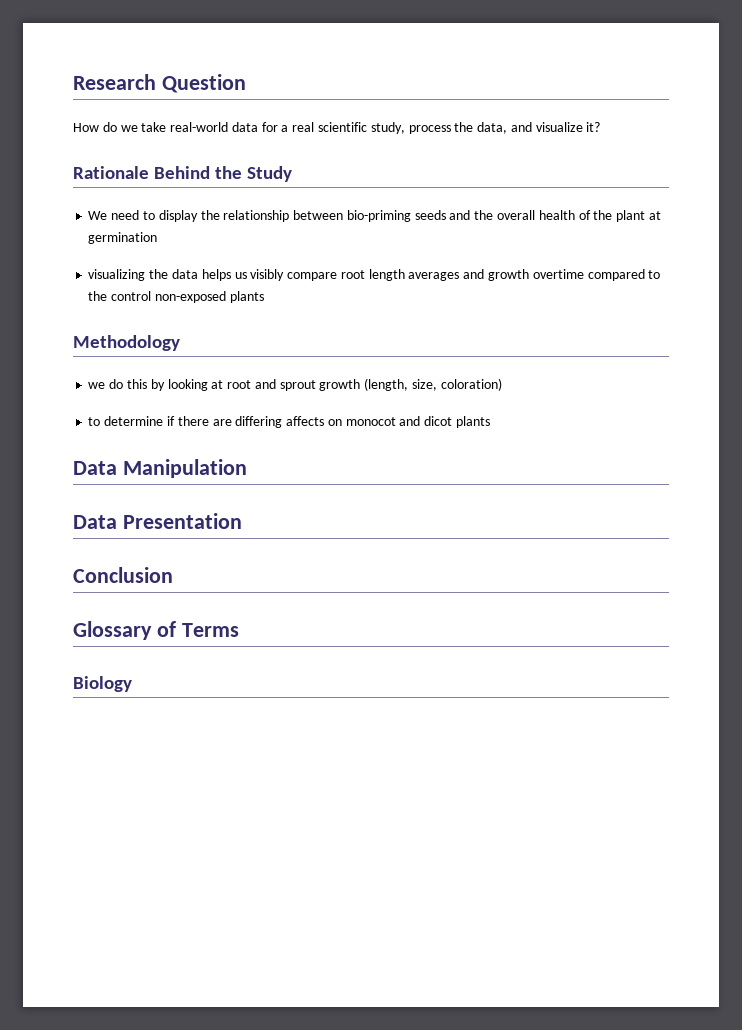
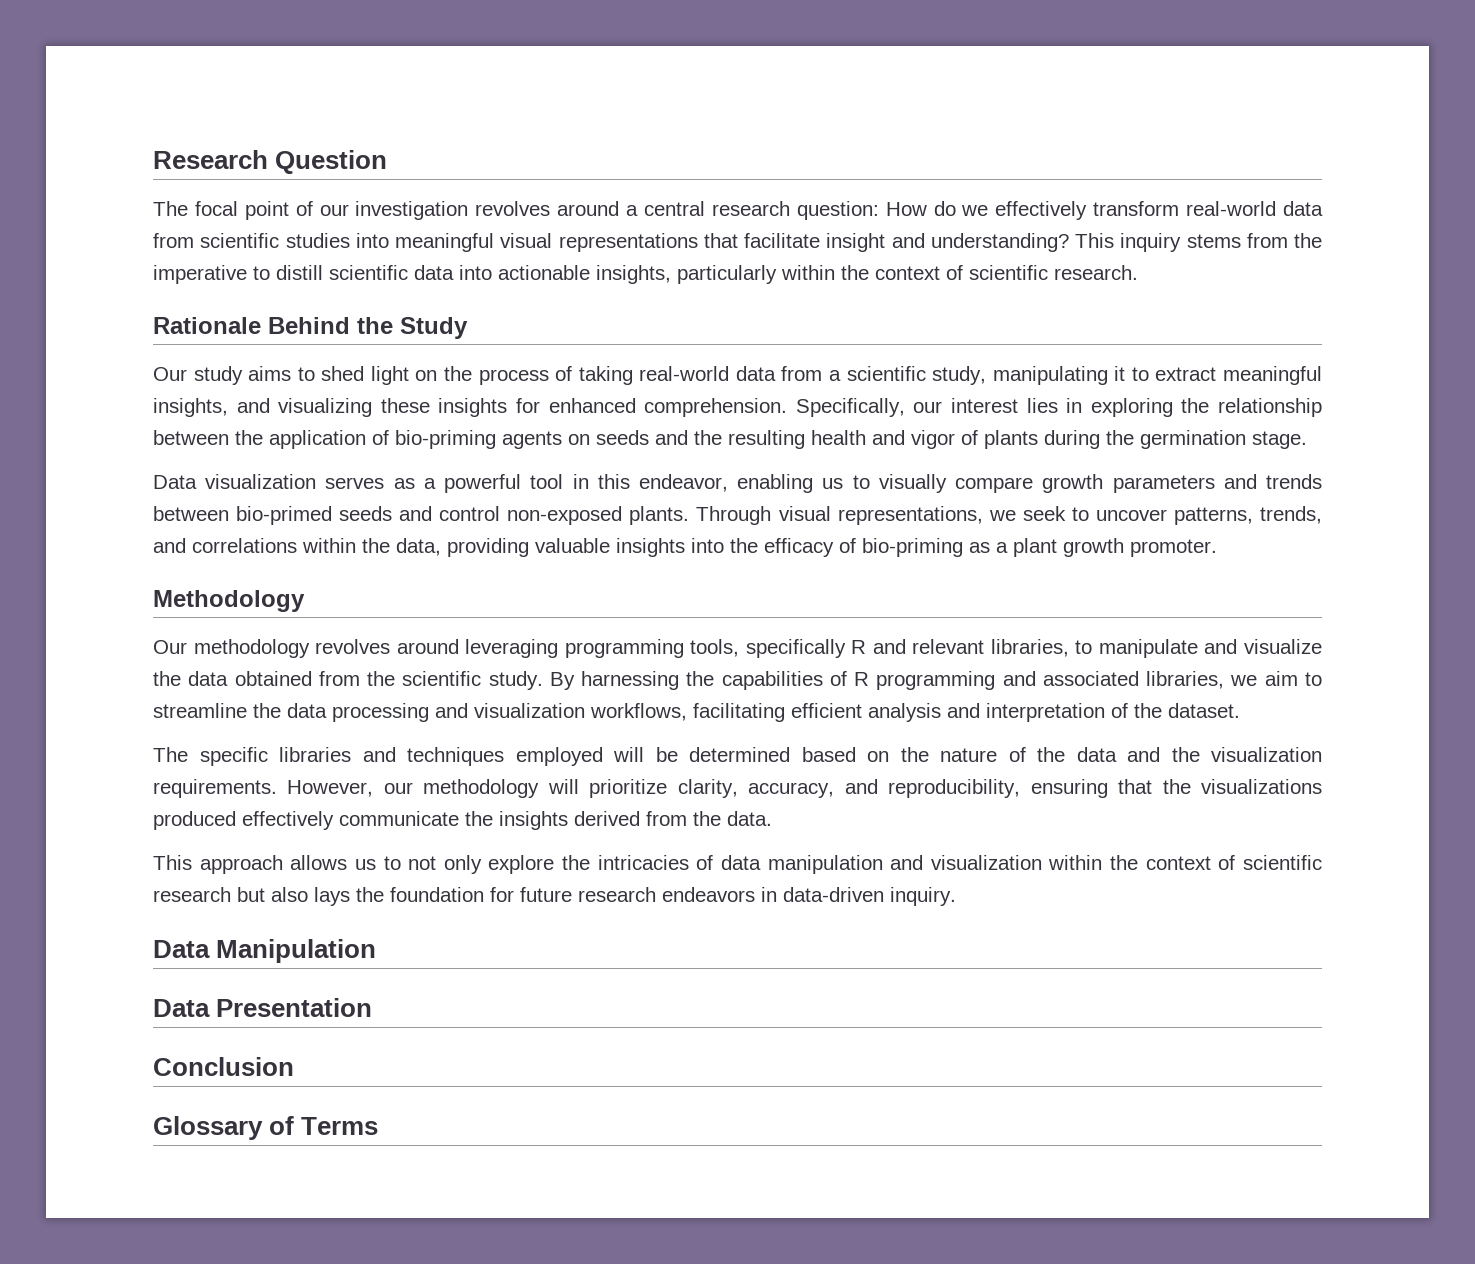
[73,122,601,134] [73,166,293,182] [88,210,661,222] [88,232,158,244] [88,269,661,281] [88,291,264,303] [73,335,180,351] [88,378,502,391] [88,416,490,428] How do we take real-world data for a real scientific study, process the data, and visualize it? // Rationale Behind the Study // We need to display the relationship between bio-priming seeds and the overall health of the plant at germination // visualizing the data helps us visibly compare root length averages and growth overtime compared to the control non-exposed plants // Methodology // we do this by looking at root and sprout growth (length, size, coloration) // to determine if there are differing affects on monocot and dicot plants -> [153,201,1324,220] [153,233,1322,252] [153,265,1138,284] [153,317,468,339] [153,366,1322,385] [153,398,1322,417] [153,430,1307,449] [153,474,1322,493] [153,506,1323,525] [153,538,1217,557] [153,590,305,612] [153,639,1322,658] [153,671,1323,690] [153,703,1240,722] [153,747,1322,766] [153,779,1322,798] [153,811,772,830] [153,855,1322,874] [153,887,956,906] The focal point of our investigation revolves around a central research question: How do we effectively transform real-world data from scientific studies into meaningful visual representations that facilitate insight and understanding? This inquiry stems from the imperative to distill scientific data into actionable insights, particularly within the context of scientific research. // Rationale Behind the Study // Our study aims to shed light on the process of taking real-world data from a scientific study, manipulating it to extract meaningful insights, and visualizing these insights for enhanced comprehension. Specifically, our interest lies in exploring the relationship between the application of bio-priming agents on seeds and the resulting health and vigor of plants during the germination stage. // Data visualization serves as a powerful tool in this endeavor, enabling us to visually compare growth parameters and trends between bio-primed seeds and control non-exposed plants. Through visual representations, we seek to uncover patterns, trends, and correlations within the data, providing valuable insights into the efficacy of bio-priming as a plant growth promoter. // Methodology // Our methodology revolves around leveraging programming tools, specifically R and relevant libraries, to manipulate and visualize the data obtained from the scientific study. By harnessing the capabilities of R programming and associated libraries, we aim to streamline the data processing and visualization workflows, facilitating efficient analysis and interpretation of the dataset. // The specific libraries and techniques employed will be determined based on the nature of the data and the visualization requirements. However, our methodology will prioritize clarity, accuracy, and reproducibility, ensuring that the visualizations produced effectively communicate the insights derived from the data. // This approach allows us to not only explore the intricacies of data manipulation and visualization within the context of scientific research but also lays the foundation for future research endeavors in data-driven inquiry.
[73,676,132,692] // Biology -> (379, 1126) none

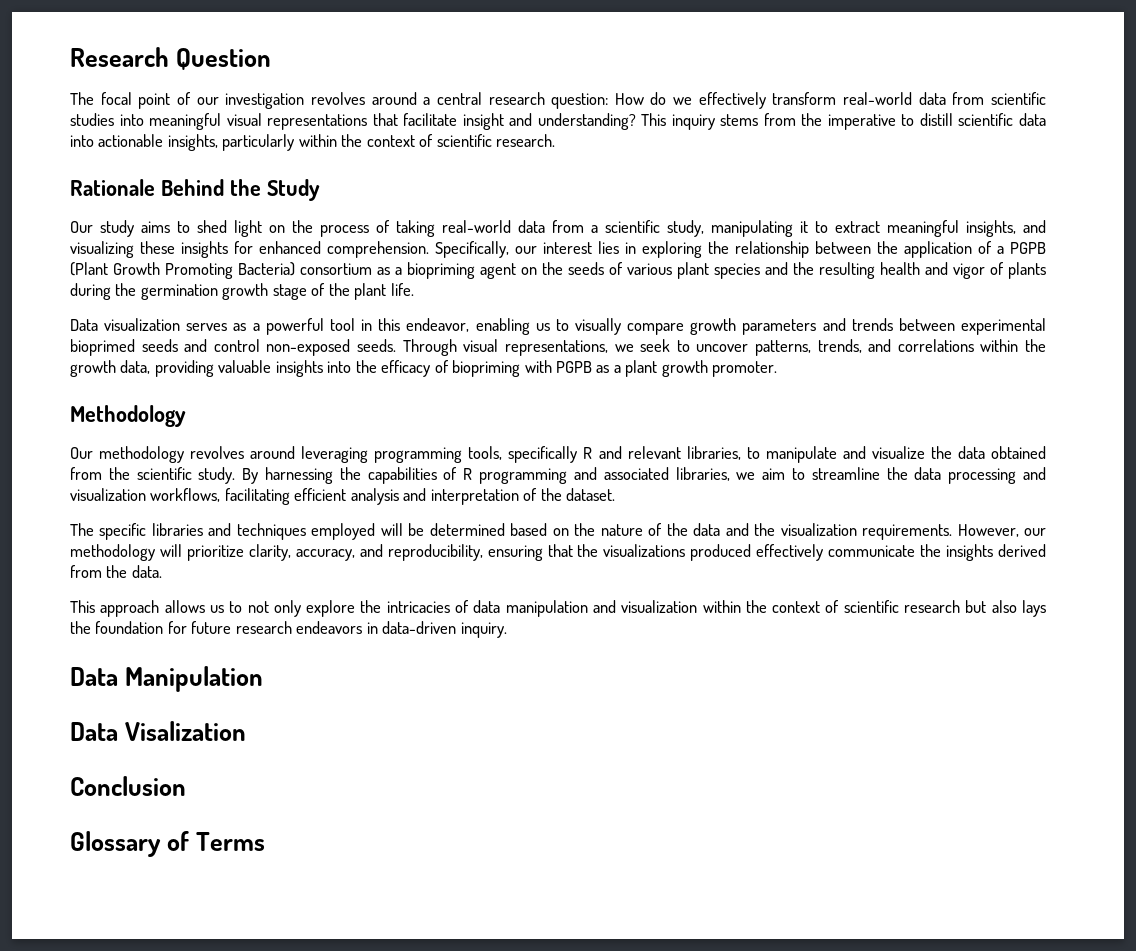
[395,430,649,449] bio-priming agents on seeds -> [997,242,1046,254] [70,262,760,279] a PGPB (Plant Growth Promoting Bacteria) consortium as a biopriming agent on the seeds of various plant species
[1252,431,1307,449] stage. -> [222,283,414,300] growth stage of the plant life.
[236,506,333,525] bio-primed -> [960,318,1046,335] [70,339,135,356] experimental bioprimed
[629,506,690,525] plants. -> [357,339,397,352] seeds.
(390, 545) none -> [70,360,116,377] growth
[862,538,963,557] bio-priming -> [452,360,593,377] biopriming with PGPB
[216,998,373,1017] Presentation -> [125,721,247,741] Visalization

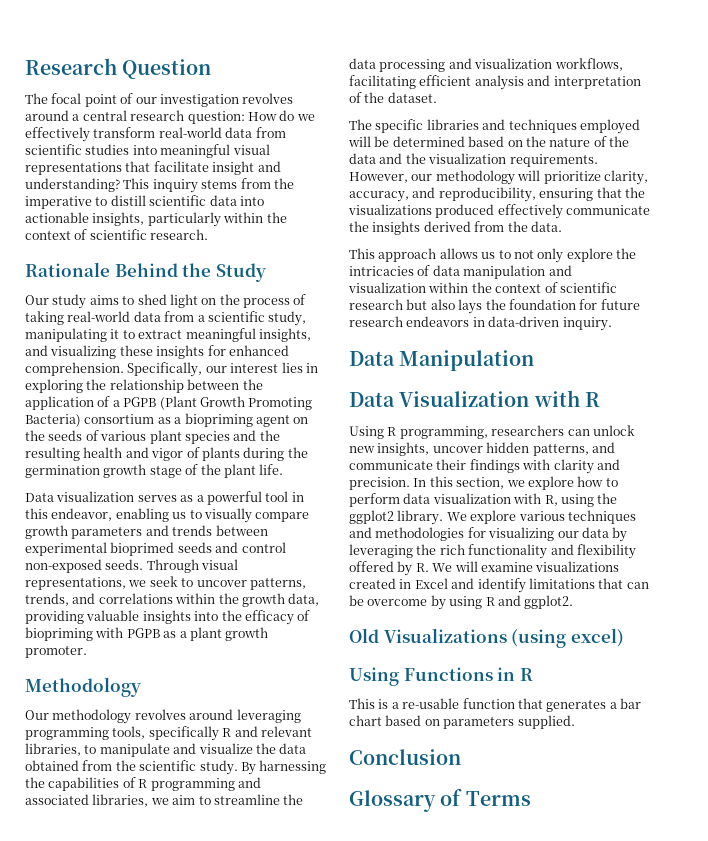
[125,721,247,741] Visalization -> [399,390,600,407] [349,425,635,439] [349,442,615,456] [349,459,620,474] [349,476,618,490] [349,493,618,507] [349,510,636,525] [349,527,628,542] [349,544,636,559] [349,561,620,576] [349,578,649,593] [349,595,574,610] [349,628,624,648] [349,667,533,686] [349,698,641,712] [349,715,575,729] Visualization with R // Using R programming, researchers can unlock new insights, uncover hidden patterns, and communicate their findings with clarity and precision. In this section, we explore how to perform data visualization with R, using the ggplot2 library. We explore various techniques and methodologies for visualizing our data by leveraging the rich functionality and flexibility offered by R. We will examine visualizations created in Excel and identify limitations that can be overcome by using R and ggplot2. // Old Visualizations (using excel) // Using Functions in R // This is a re-usable function that generates a bar chart based on parameters supplied.

